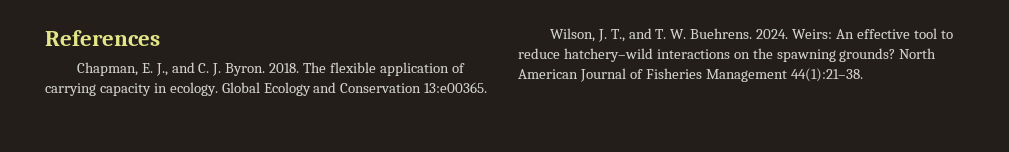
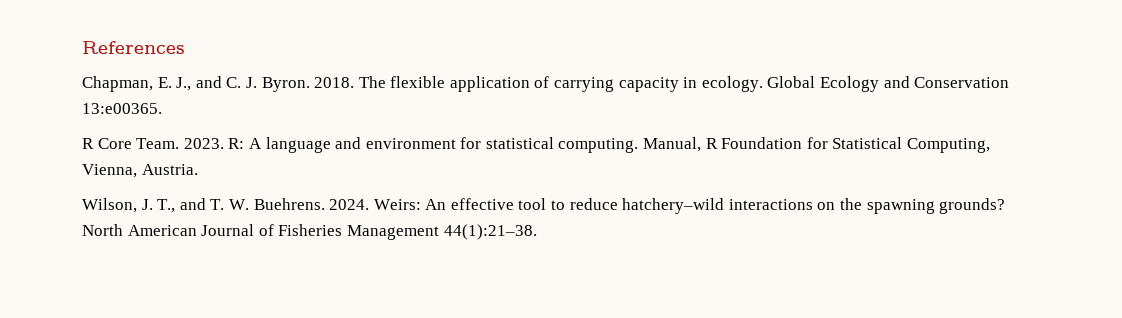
(488, 87) none -> [82,137,991,153] [82,164,198,178] // R Core Team. 2023. R: A language and environment for statistical computing. Manual, R Foundation for Statistical Computing, Vienna, Austria.

